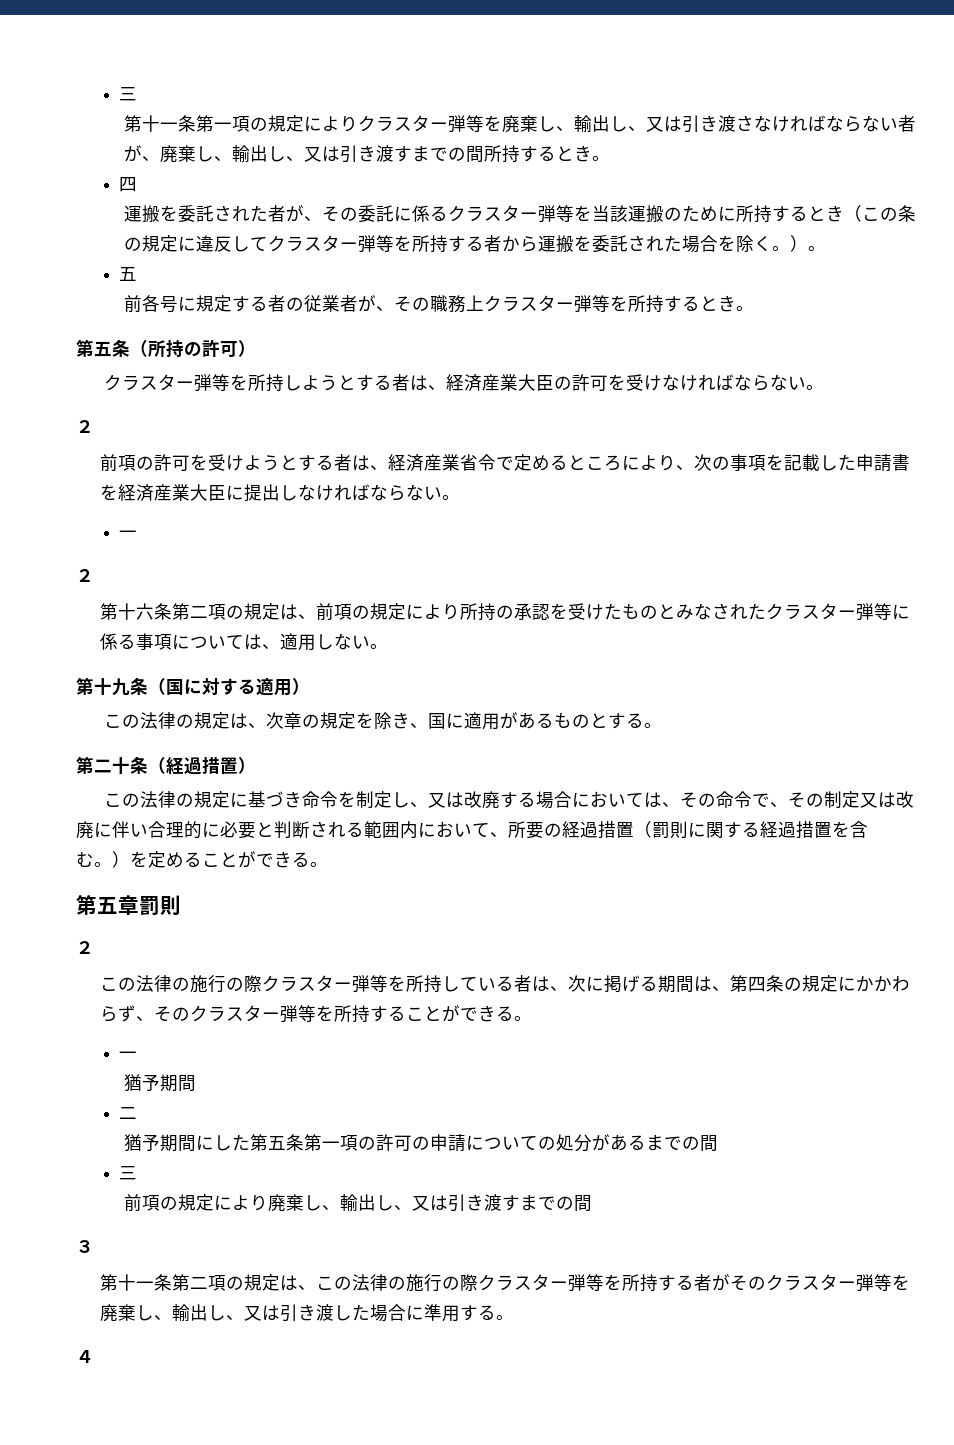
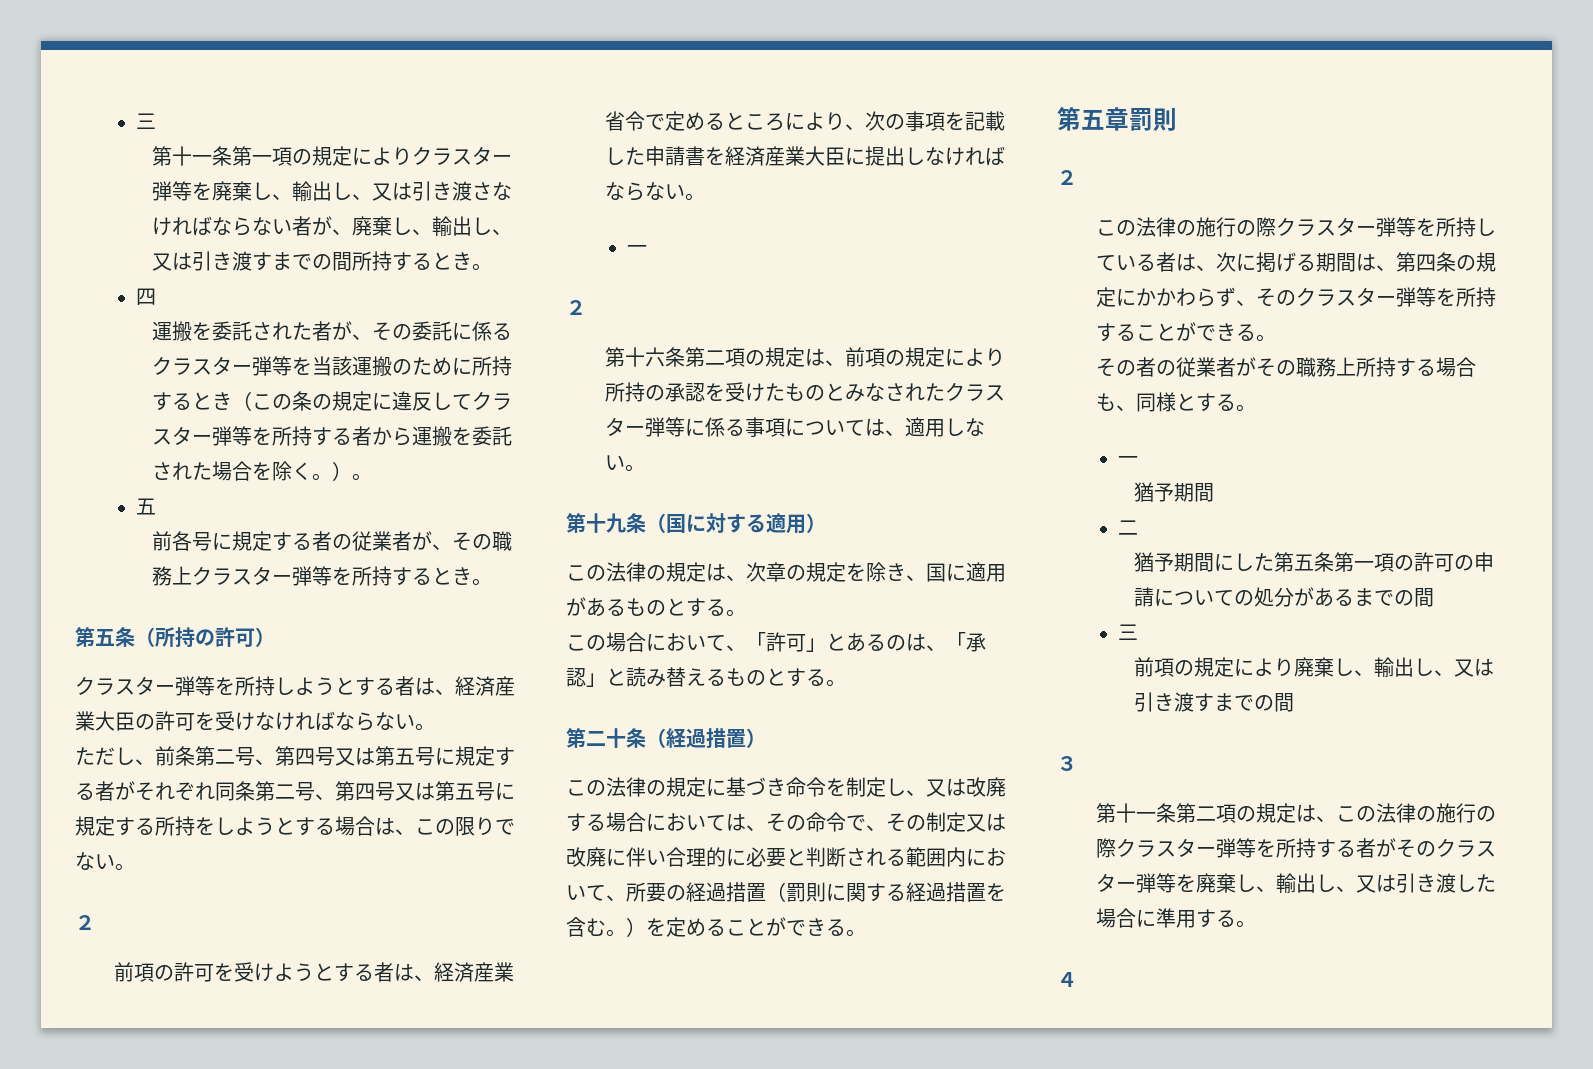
(825, 387) none -> [75,746,515,766] [75,781,515,801] [75,816,515,836] [75,852,135,871] // ただし、前条第二号、第四号又は第五号に規定する者がそれぞれ同条第二号、第四号又は第五号に規定する所持をしようとする場合は、この限りでない。
(663, 725) none -> [566,632,986,652] [566,667,846,687] // この場合において、「許可」とあるのは、「承認」と読み替えるものとする。
(533, 1018) none -> [1095,357,1476,377] [1095,392,1256,412] // その者の従業者がその職務上所持する場合も、同様とする。

